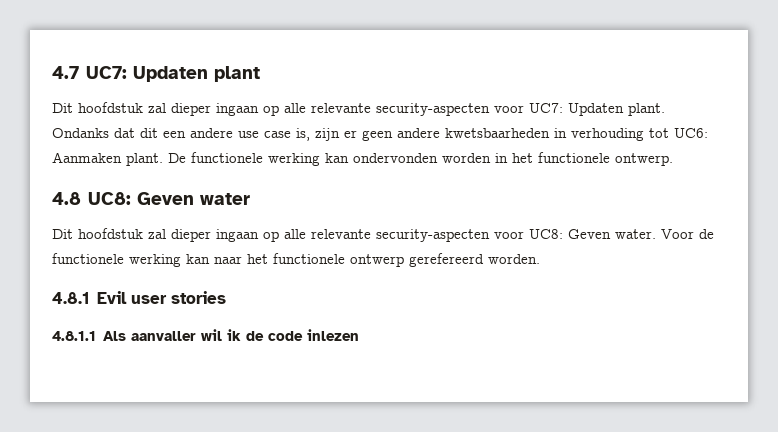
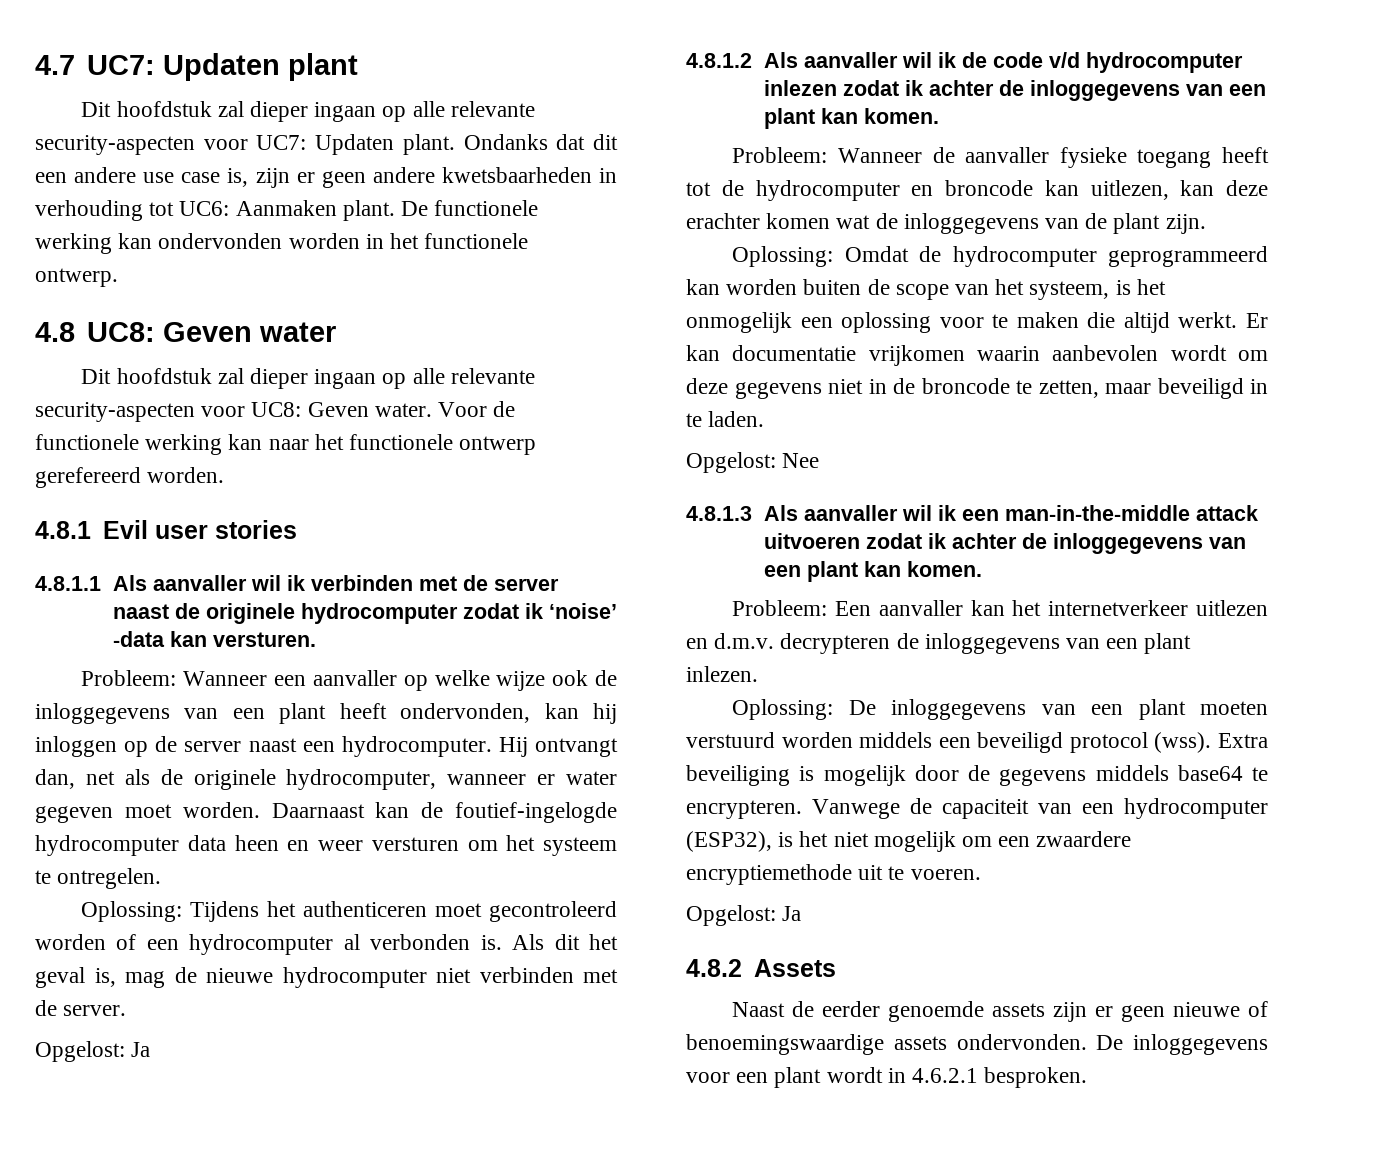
[246,329,360,341] de code inlezen -> [310,575,559,591] [112,603,617,624] [112,631,316,647] [81,670,617,691] [35,703,617,724] [35,736,618,757] [35,769,617,790] [35,802,617,823] [35,835,617,856] [35,868,162,889] [81,901,617,922] [35,934,619,955] [35,967,618,988] [35,1000,127,1016] [35,1041,151,1062] [686,52,1243,73] [763,80,1266,101] [763,108,939,129] [732,147,1269,168] [686,180,1268,201] [686,213,1206,234] [732,246,1268,267] [686,279,1166,300] [686,312,1268,333] [686,345,1268,366] [686,378,1268,399] [686,411,765,427] [686,452,820,473] [686,505,1258,521] [763,533,1246,554] [763,561,982,582] [732,600,1268,616] [686,633,1192,654] [686,666,758,682] [732,699,1268,720] [686,732,1268,753] [686,765,1268,786] [686,798,1268,819] [686,831,1132,852] [686,864,981,885] [686,905,802,926] [686,959,836,977] [732,1001,1268,1022] [686,1034,1268,1055] [686,1067,1088,1088] verbinden met de server naast de originele hydrocomputer zodat ik ‘noise’ -data kan versturen. // Probleem: Wanneer een aanvaller op welke wijze ook de inloggegevens van een plant heeft ondervonden, kan hij inloggen op de server naast een hydrocomputer. Hij ontvangt dan, net als de originele hydrocomputer, wanneer er water gegeven moet worden. Daarnaast kan de foutief-ingelogde hydrocomputer data heen en weer versturen om het systeem te ontregelen. // Oplossing: Tijdens het authenticeren moet gecontroleerd worden of een hydrocomputer al verbonden is. Als dit het geval is, mag de nieuwe hydrocomputer niet verbinden met de server. // Opgelost: Ja // 4.8.1.2 Als aanvaller wil ik de code v/d hydrocomputer inlezen zodat ik achter de inloggegevens van een plant kan komen. // Probleem: Wanneer de aanvaller fysieke toegang heeft tot de hydrocomputer en broncode kan uitlezen, kan deze erachter komen wat de inloggegevens van de plant zijn. // Oplossing: Omdat de hydrocomputer geprogrammeerd kan worden buiten de scope van het systeem, is het onmogelijk een oplossing voor te maken die altijd werkt. Er kan documentatie vrijkomen waarin aanbevolen wordt om deze gegevens niet in de broncode te zetten, maar beveiligd in te laden. // Opgelost: Nee // 4.8.1.3 Als aanvaller wil ik een man-in-the-middle attack uitvoeren zodat ik achter de inloggegevens van een plant kan komen. // Probleem: Een aanvaller kan het internetverkeer uitlezen en d.m.v. decrypteren de inloggegevens van een plant inlezen. // Oplossing: De inloggegevens van een plant moeten verstuurd worden middels een beveiligd protocol (wss). Extra beveiliging is mogelijk door de gegevens middels base64 te encrypteren. Vanwege de capaciteit van een hydrocomputer (ESP32), is het niet mogelijk om een zwaardere encryptiemethode uit te voeren. // Opgelost: Ja // 4.8.2 Assets // Naast de eerder genoemde assets zijn er geen nieuwe of benoemingswaardige assets ondervonden. De inloggegevens voor een plant wordt in 4.6.2.1 besproken.

